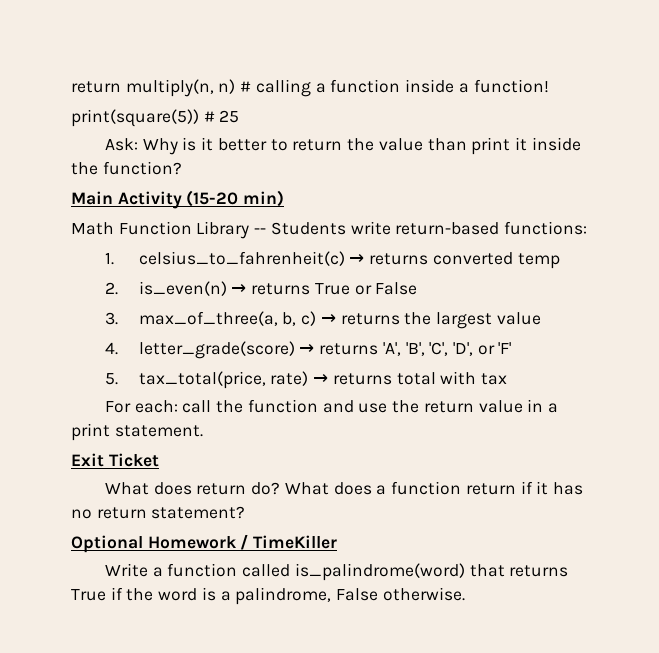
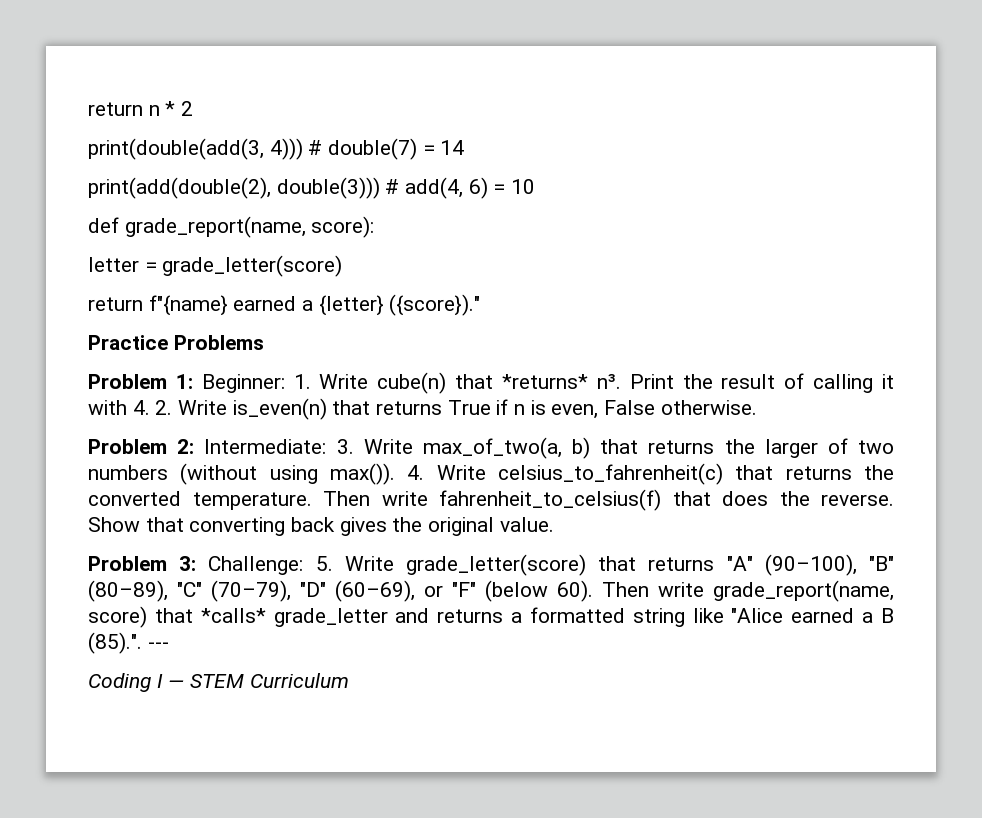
[71,79,549,97] [71,109,240,127] [104,137,581,155] [71,161,182,175] [71,190,285,209] [71,221,588,239] [104,251,560,269] [104,281,418,296] [104,311,541,329] [104,341,512,359] [104,371,508,389] [104,399,558,413] [71,423,203,441] [71,453,159,467] [104,481,583,495] [71,506,246,519] [71,534,338,553] [104,563,569,581] [71,587,465,605] return multiply(n, n) # calling a function inside a function! // print(square(5)) # 25 // Ask: Why is it better to return the value than print it inside the function? // Main Activity (15-20 min) // Math Function Library -- Students write return-based functions: // 1. celsius_to_fahrenheit(c) → returns converted temp // 2. is_even(n) → returns True or False // 3. max_of_three(a, b, c) → returns the largest value // 4. letter_grade(score) → returns 'A', 'B', 'C', 'D', or 'F' // 5. tax_total(price, rate) → returns total with tax // For each: call the function and use the return value in a print statement. // Exit Ticket // What does return do? What does a function return if it has no return statement? // Optional Homework / TimeKiller // Write a function called is_palindrome(word) that returns True if the word is a palindrome, False otherwise. -> [88,101,194,116] [88,138,465,160] [88,177,536,199] [88,216,375,238] [88,255,343,277] [88,294,481,316] [88,335,264,350] [88,372,895,394] [88,398,757,420] [88,437,894,459] [88,463,895,485] [88,489,894,511] [88,517,554,536] [88,554,895,576] [88,580,894,602] [88,606,894,628] [88,632,169,654] [88,673,349,692] return n * 2 // print(double(add(3, 4))) # double(7) = 14 // print(add(double(2), double(3))) # add(4, 6) = 10 // def grade_report(name, score): // letter = grade_letter(score) // return f"{name} earned a {letter} ({score})." // Practice Problems // Problem 1: Beginner: 1. Write cube(n) that *returns* n³. Print the result of calling it with 4. 2. Write is_even(n) that returns True if n is even, False otherwise. // Problem 2: Intermediate: 3. Write max_of_two(a, b) that returns the larger of two numbers (without using max()). 4. Write celsius_to_fahrenheit(c) that returns the converted temperature. Then write fahrenheit_to_celsius(f) that does the reverse. Show that converting back gives the original value. // Problem 3: Challenge: 5. Write grade_letter(score) that returns "A" (90–100), "B" (80–89), "C" (70–79), "D" (60–69), or "F" (below 60). Then write grade_report(name, score) that *calls* grade_letter and returns a formatted string like "Alice earned a B (85).". --- // Coding I — STEM Curriculum

